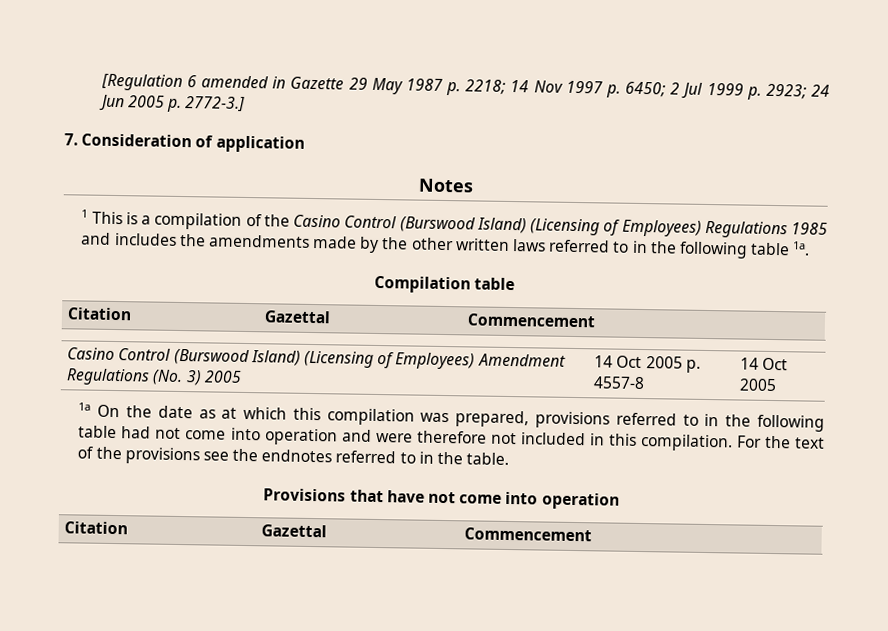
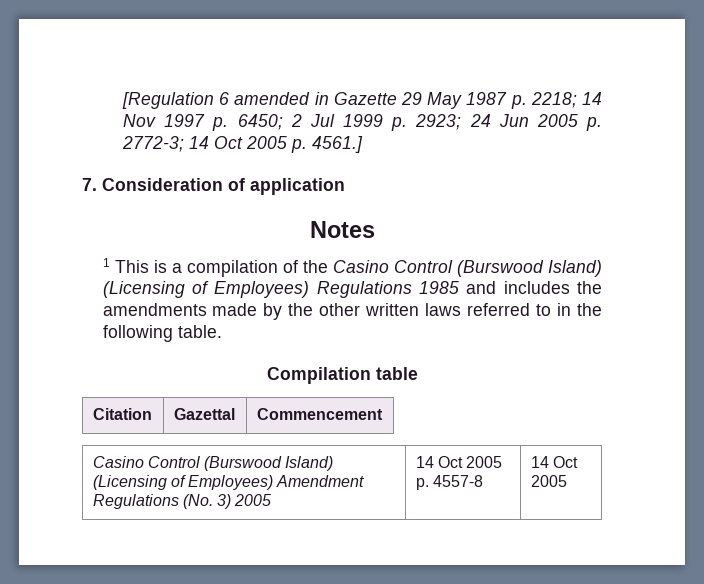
[185,96,246,112] 2772-3.] -> [122,136,364,153] 2772-3; 14 Oct 2005 p. 4561.]
[750,241,811,256] table 1a. -> [177,325,222,338] table.
[78,402,825,432] [78,425,825,452] [77,446,510,466] [263,488,620,510] [64,521,129,535] [261,524,328,538] [464,527,593,542] // 1a On the date as at which this compilation was prepared, provisions referred to in the following table had not come into operation and were therefore not included in this compilation. For the text of the provisions see the endnotes referred to in the table. // Provisions that have not come into operation // Citation | Gazettal | Commencement -> (567, 481) none

